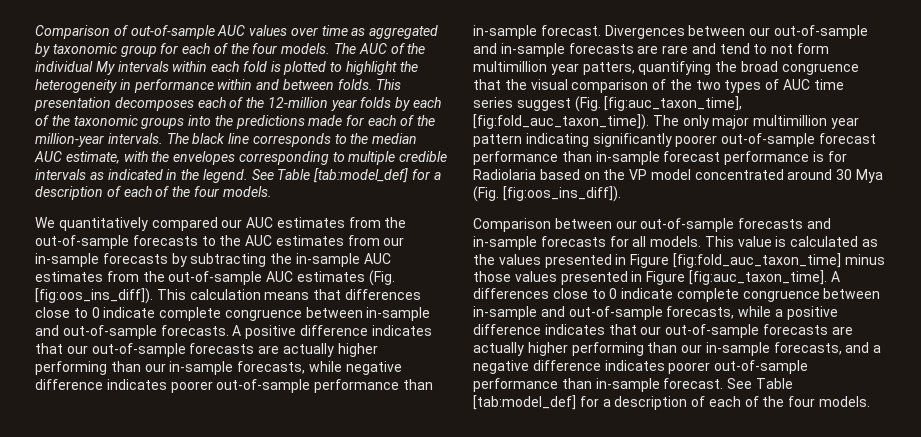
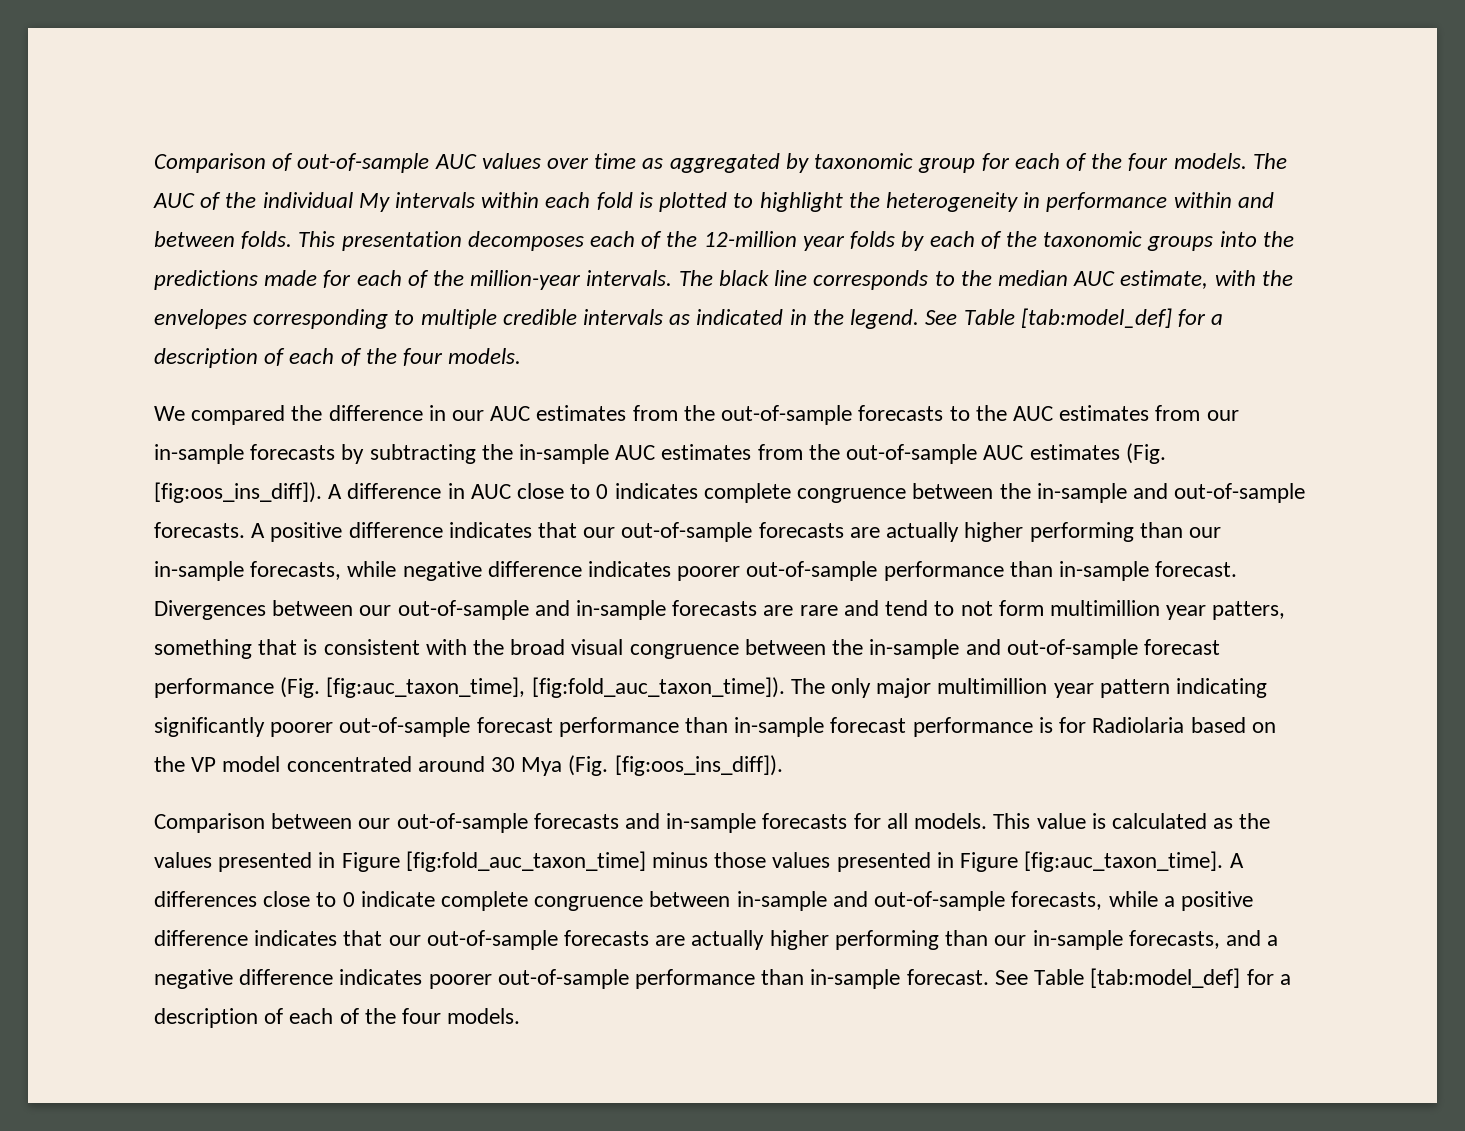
[58,217,218,231] quantitatively compared -> [191,405,446,425] compared the difference in
[156,289,421,300] [35,307,363,321] This calculation means that differences close to 0 indicate complete congruence between -> [328,483,1031,503] A difference in AUC close to 0 indicates complete congruence between the
[638,61,859,75] [473,79,844,93] [473,97,571,111] quantifying the broad congruence that the visual comparison of the two types of AUC time series suggest -> [154,639,1220,659] [154,678,274,698] something that is consistent with the broad visual congruence between the in-sample and out-of-sample forecast performance

